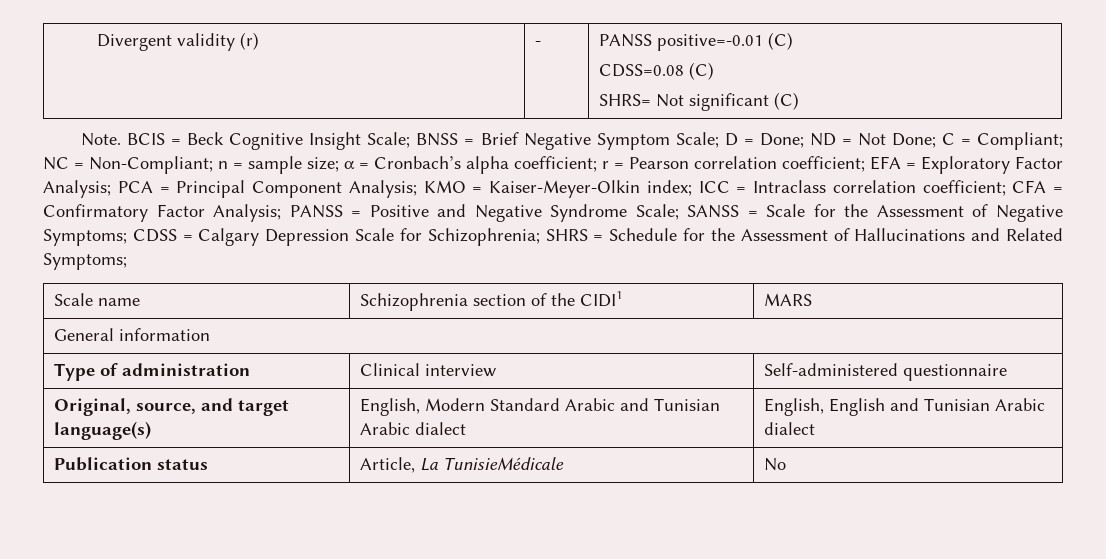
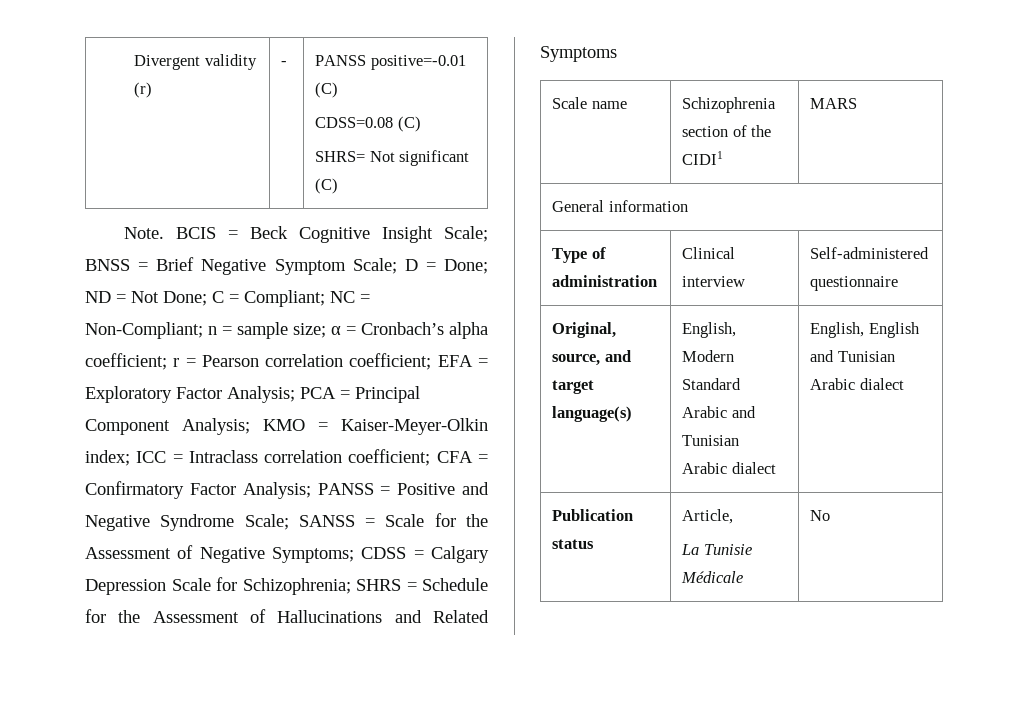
[43,253,127,270] Symptoms; -> [540,46,617,62] Symptoms
[419,457,564,471] La TunisieMédicale -> [681,544,752,555] [681,571,744,583] // La Tunisie Médicale

